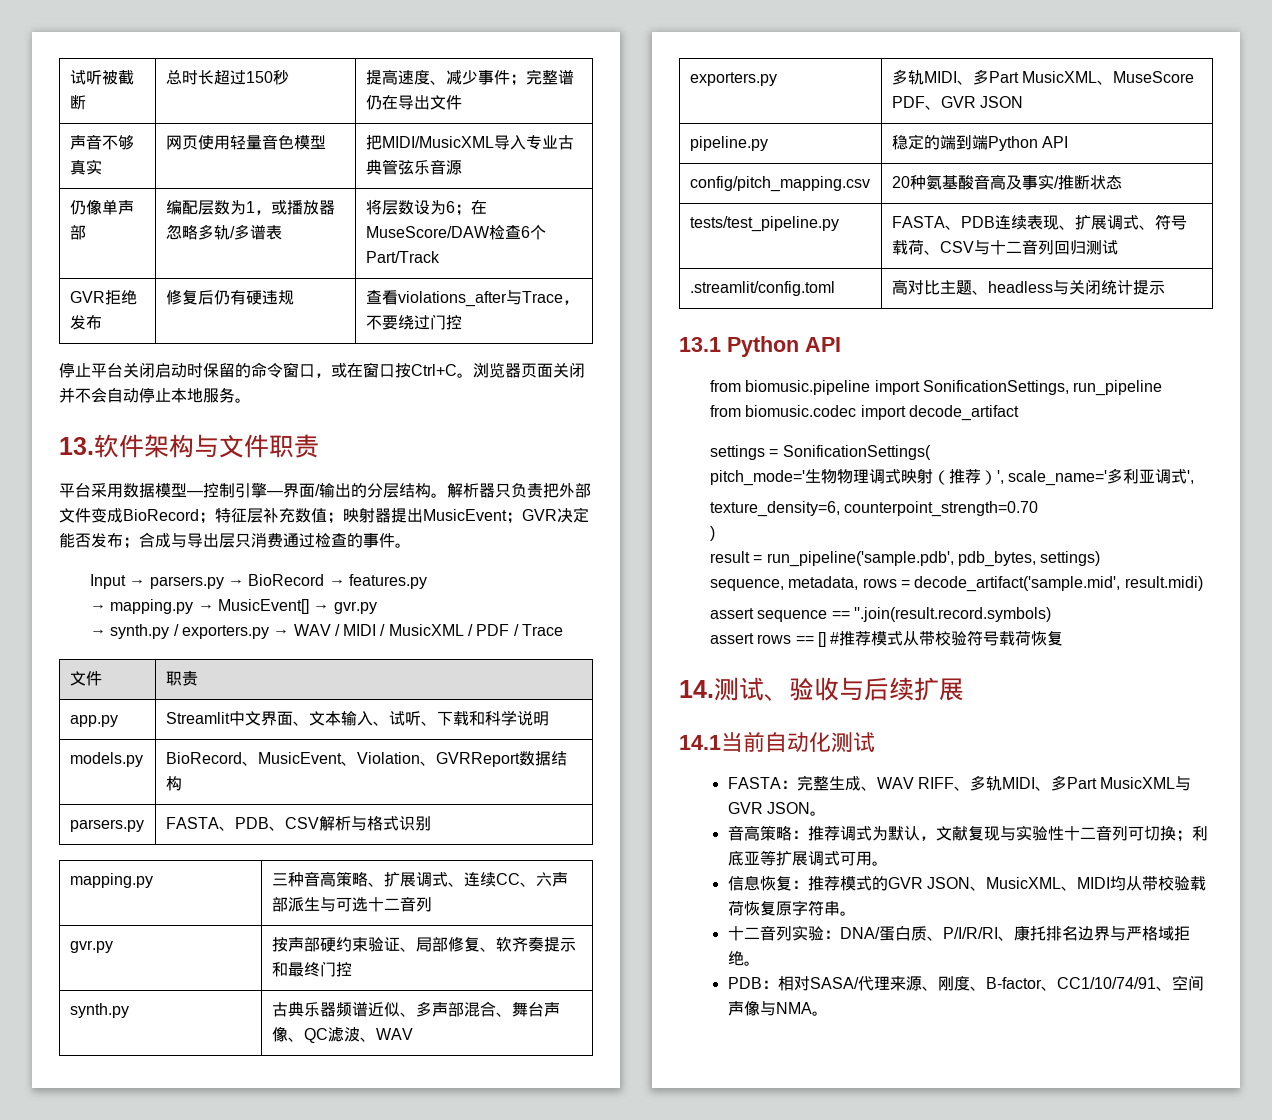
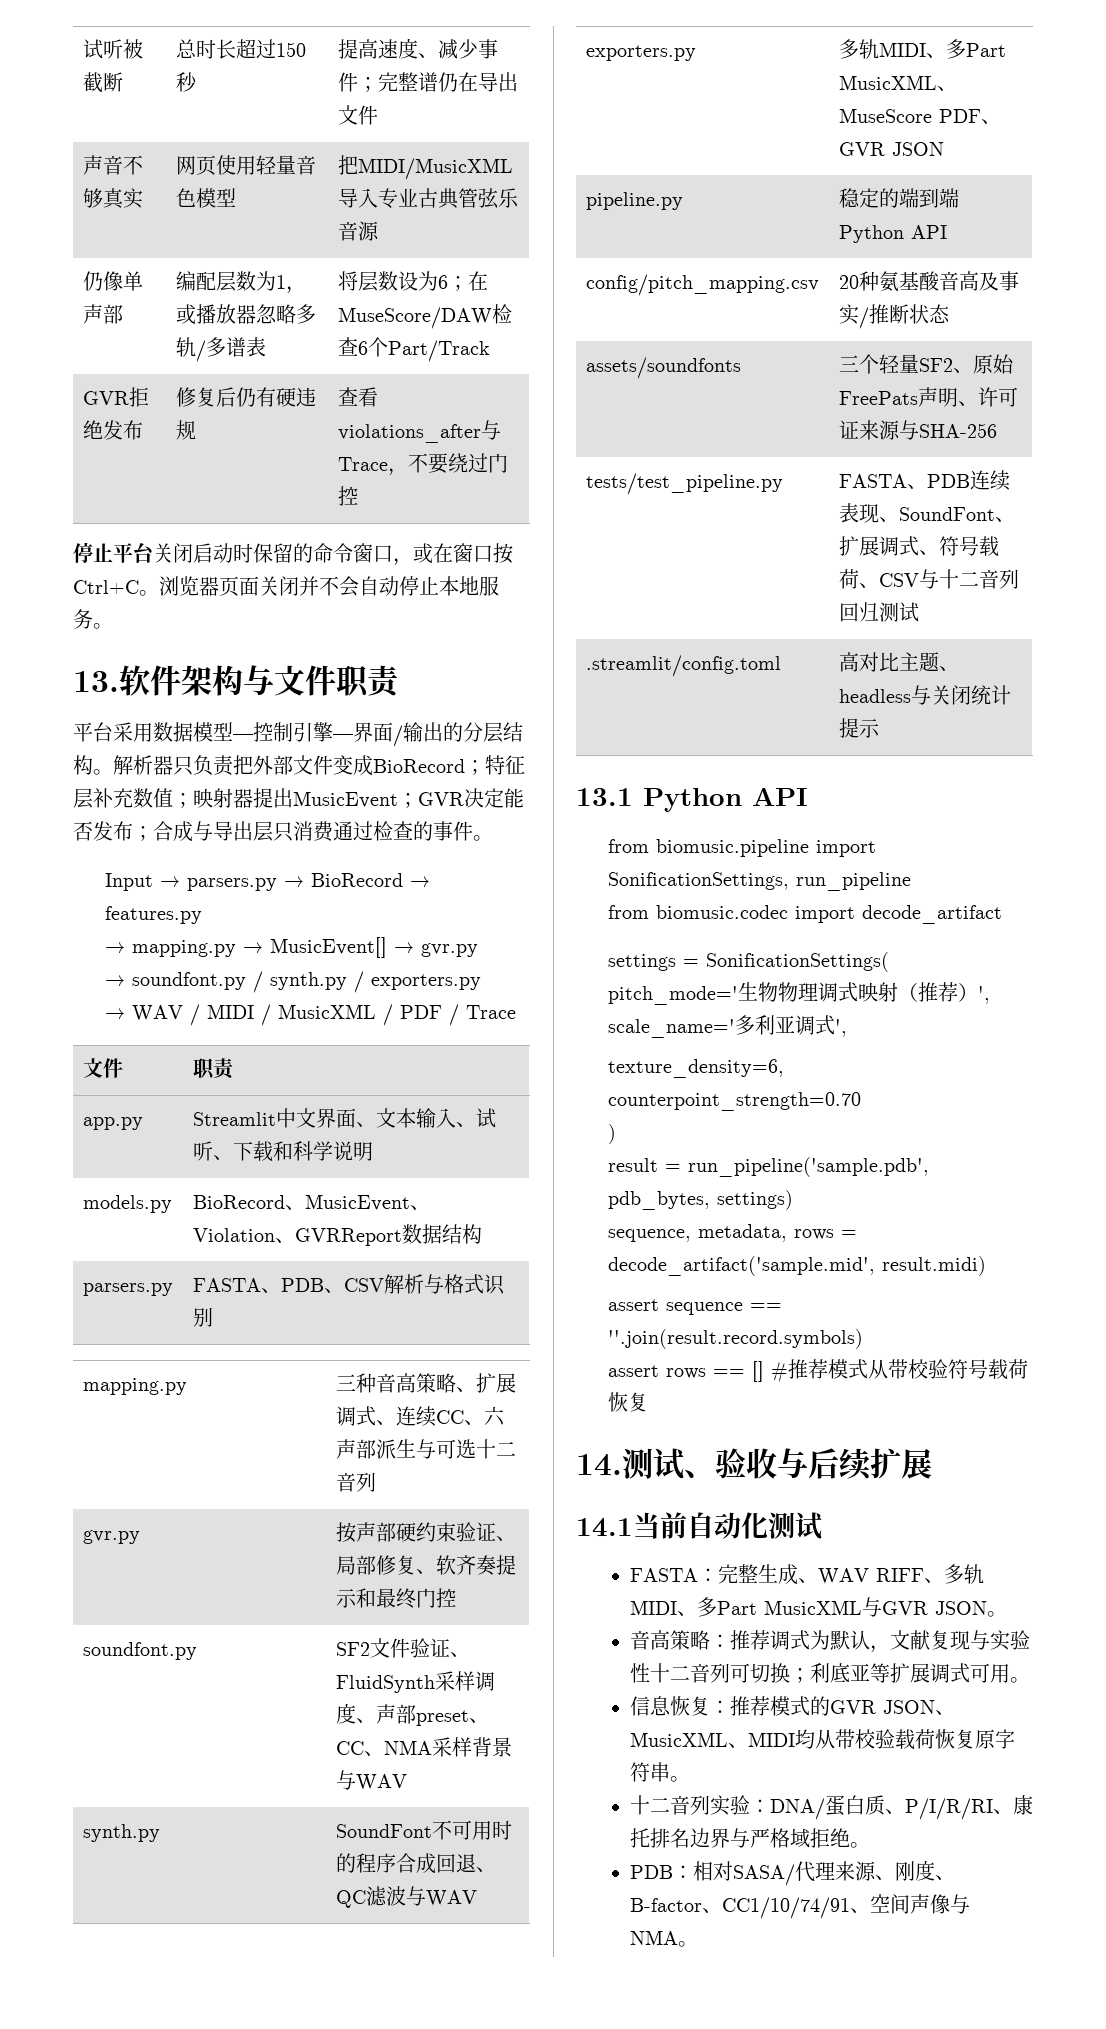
(106, 632) none -> [131,971,263,993] soundfont.py /
(269, 632) none -> (481, 982) //
[69,1003,129,1018] [271,1001,560,1017] [271,1027,288,1042] synth.py | 古典乐器频谱近似、多声部混合、舞台声像 -> [82,1642,197,1660] [335,1638,470,1658] [335,1671,495,1693] [335,1703,489,1726] [335,1737,512,1757] [335,1770,407,1791] [82,1824,160,1842] [335,1820,512,1840] [335,1853,476,1874] soundfont.py | SF2文件验证、FluidSynth采样调度、声部preset、CC、NMA采样背景与WAV // synth.py | SoundFont不可用时的程序合成回退
[359,1037,376,1042] 、 -> [405,1886,426,1906] 与
(1122, 182) none -> [585,357,741,379] [838,354,1014,374] [838,387,1018,407] [838,420,997,440] // assets/soundfonts | 三个轻量SF2、原始FreePats声明、许可证来源与SHA-256
(1075, 227) none -> [898,507,1015,522] SoundFont、

